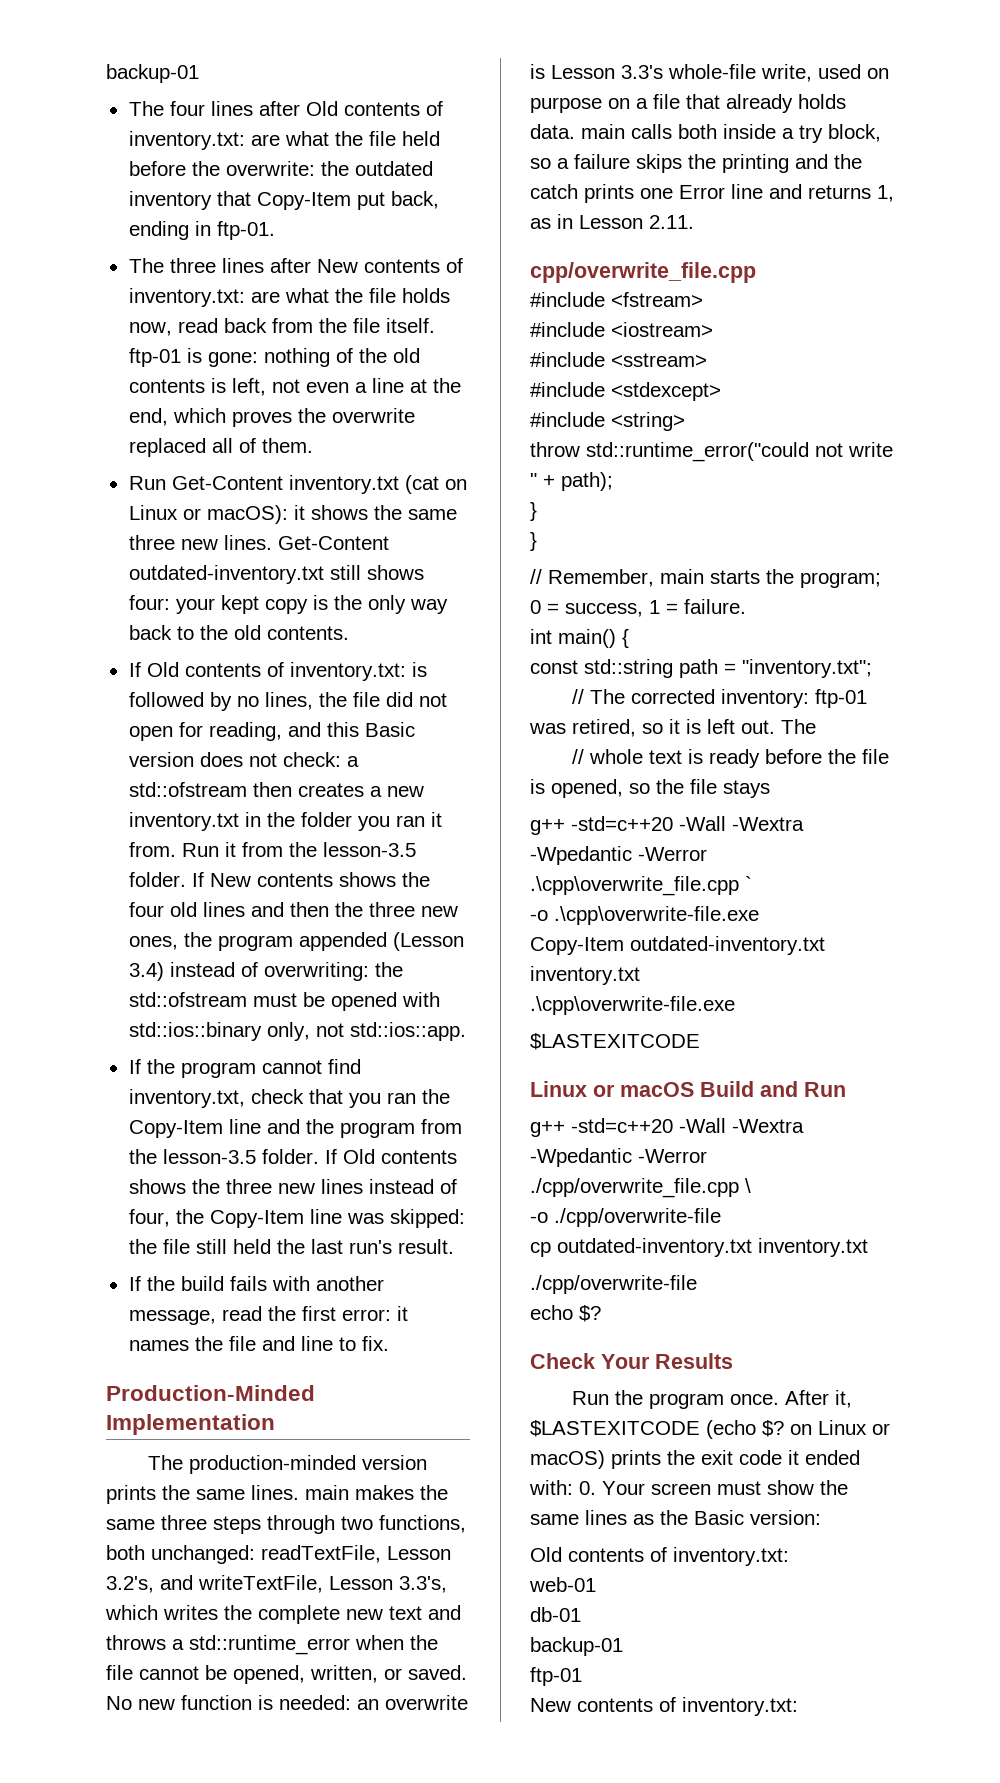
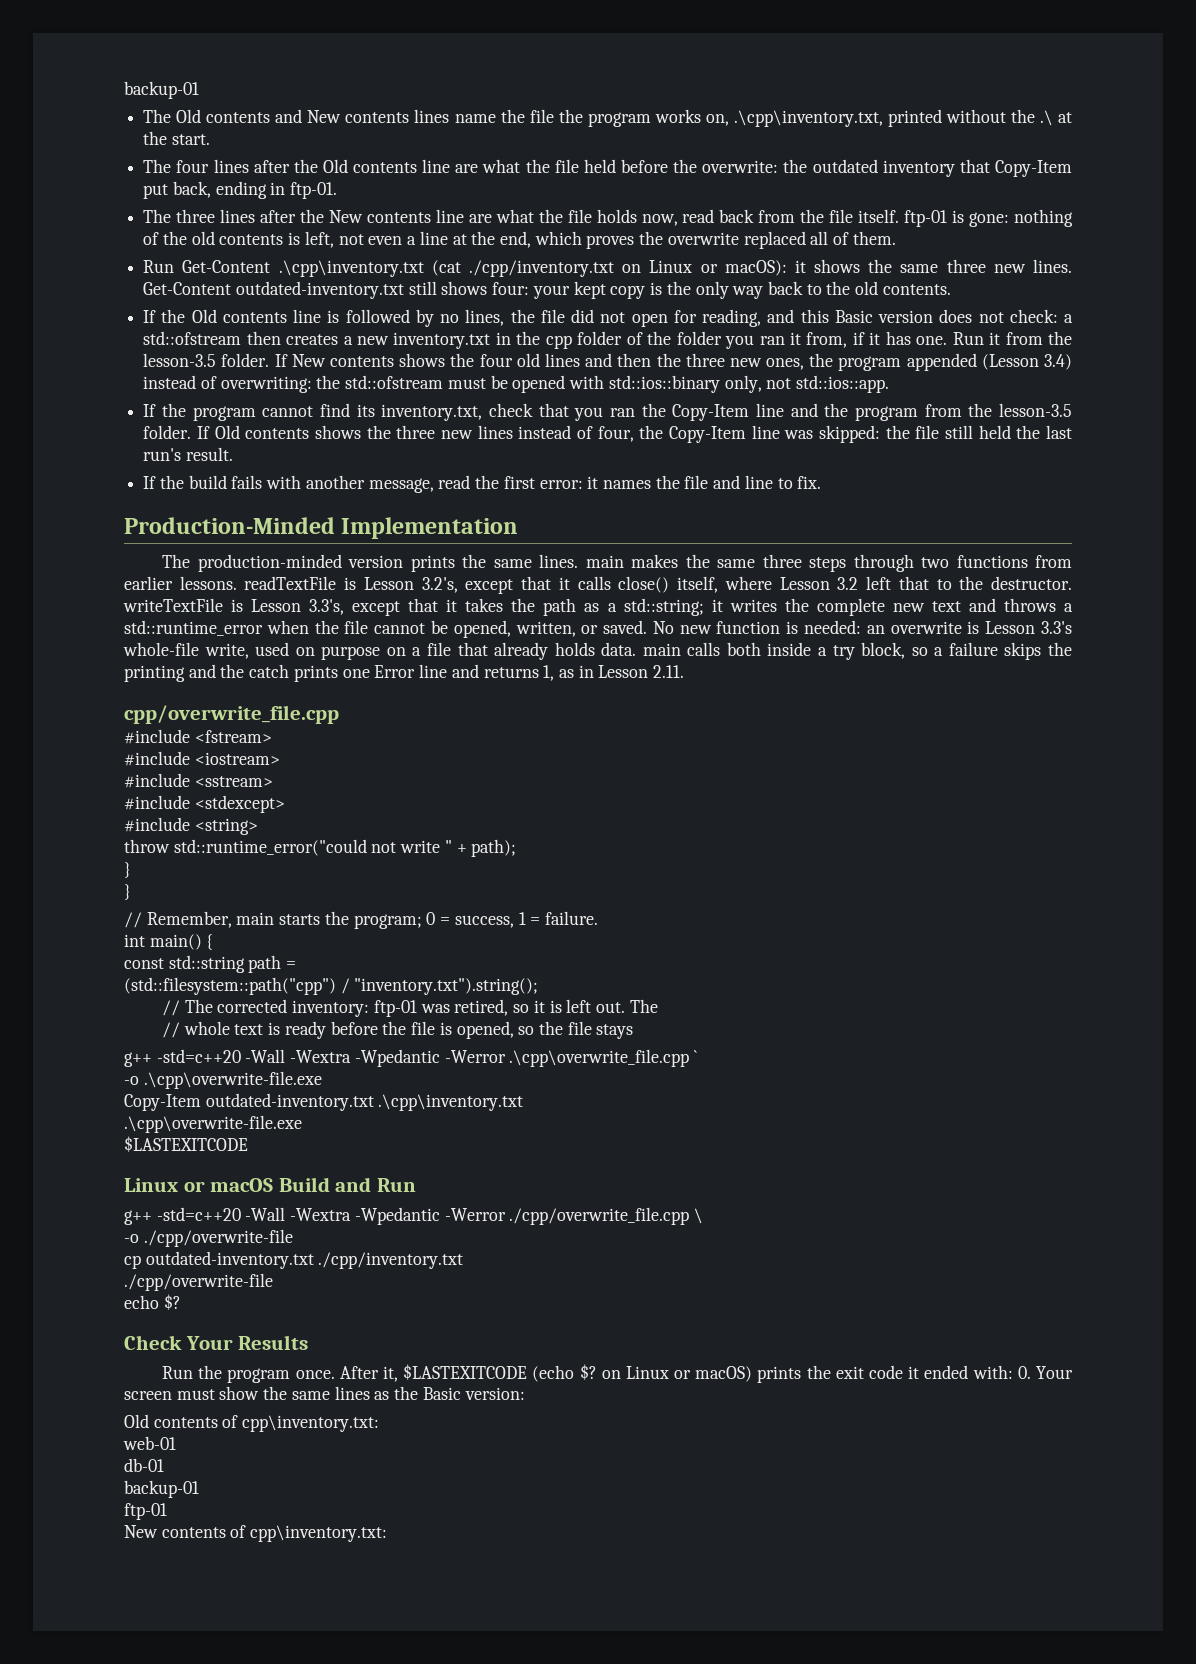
[106,64,199,83] backup-01 -> [124,81,199,99] [143,109,1072,127] [143,131,210,145] backup-01 // The Old contents and New contents lines name the file the program works on, .\cpp\inventory.txt, printed without the .\ at the start.
[305,101,443,116] [128,131,245,150] Old contents of inventory.txt: -> [293,159,451,173] the Old contents line
[316,258,463,273] [128,288,245,307] New contents of inventory.txt: -> [300,209,464,223] the New contents line
[288,475,439,494] inventory.txt (cat -> [278,260,614,277] .\cpp\inventory.txt (cat ./cpp/inventory.txt
[146,662,406,681] Old contents of inventory.txt: -> [161,309,322,323] the Old contents line
[300,812,442,831] [128,842,176,857] folder you ran it from. -> [545,331,948,349] cpp folder of the folder you ran it from, if it has one.
(361, 1066) none -> [356,404,375,417] its
[379,1515,466,1533] [106,1545,451,1564] [106,1575,447,1593] [105,1605,158,1620] functions, both unchanged: readTextFile, Lesson 3.2's, and writeTextFile, Lesson 3.3's, which -> [956,555,1072,568] [124,576,1072,594] [123,598,723,616] functions from earlier lessons. readTextFile is Lesson 3.2's, except that it calls close() itself, where Lesson 3.2 left that to the destructor. writeTextFile is Lesson 3.3's, except that it takes the path as a std::string; it
[742,659,872,678] "inventory.txt"; -> [124,977,539,995] // (std::filesystem::path("cpp") / "inventory.txt").string();
[530,966,640,985] inventory.txt -> [378,1094,524,1111] .\cpp\inventory.txt
[758,1238,868,1257] inventory.txt -> [318,1252,464,1269] ./cpp/inventory.txt
[673,1547,789,1566] inventory.txt: -> [242,1415,380,1432] cpp\inventory.txt:
[682,1697,798,1716] inventory.txt: -> [250,1525,388,1542] cpp\inventory.txt:

